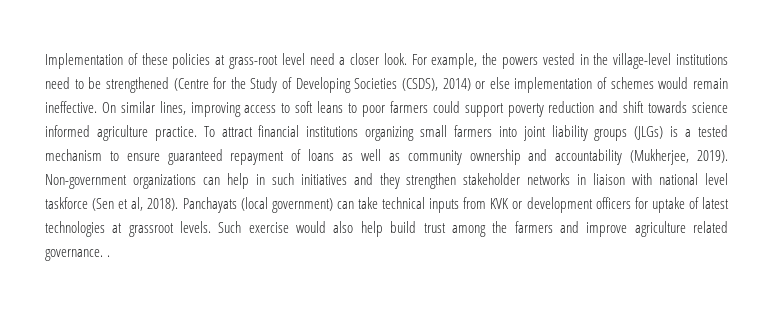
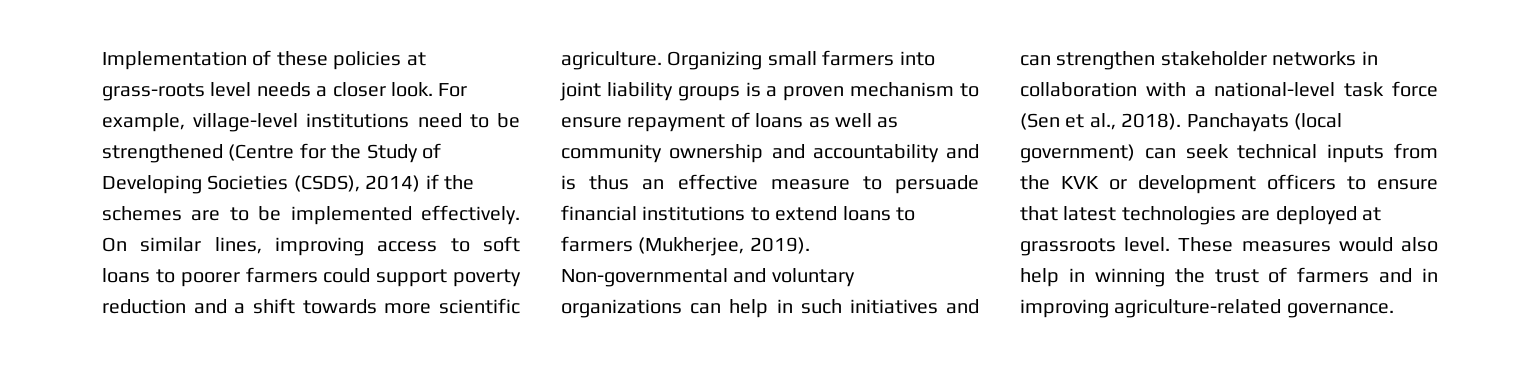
[228,53,335,69] grass-root level need -> [102,82,311,101] grass-roots level needs
[482,53,609,69] the powers vested in the -> (185, 122) none
[475,77,729,93] [45,101,97,113] or else implementation of schemes would remain ineffective. -> [425,174,474,190] [102,205,520,225] if the schemes are to be implemented effectively.
[317,101,385,117] leans to poor -> [102,268,240,287] loans to poorer
(619, 107) none -> [234,303,246,314] a
[692,102,729,113] [45,125,415,141] science informed agriculture practice. To attract financial institutions organizing -> [384,298,520,314] [561,51,763,70] more scientific agriculture. Organizing
[634,126,664,140] (JLGs) -> (740, 93) none
[697,125,728,137] tested -> [783,86,845,101] proven
[167,149,223,165] guaranteed -> (622, 122) none
[630,149,729,165] [45,174,127,189] (Mukherjee, 2019). Non-government -> [946,144,979,159] [561,174,979,194] [561,205,915,221] [561,236,810,256] [561,268,855,287] and is thus an effective measure to persuade financial institutions to extend loans to farmers (Mukherjee, 2019). Non-governmental and voluntary
[379,173,400,189] they -> [1020,55,1051,66] can
[593,173,728,185] [45,197,88,209] liaison with national level taskforce -> [1020,81,1438,97] collaboration with a national-level task force
[131,197,144,211] al, -> [1089,113,1116,130] al.,
[357,197,378,209] take -> [1185,144,1229,159] seek
(487, 203) none -> [1020,175,1050,190] the
[634,197,730,213] [45,221,729,237] [45,249,111,261] for uptake of latest technologies at grassroot levels. Such exercise would also help build trust among the farmers and improve agriculture related governance. . -> [1347,176,1438,190] [1020,206,1381,225] [1020,237,1438,256] [1020,267,1438,287] [1020,299,1394,318] to ensure that latest technologies are deployed at grassroots level. These measures would also help in winning the trust of farmers and in improving agriculture-related governance.

